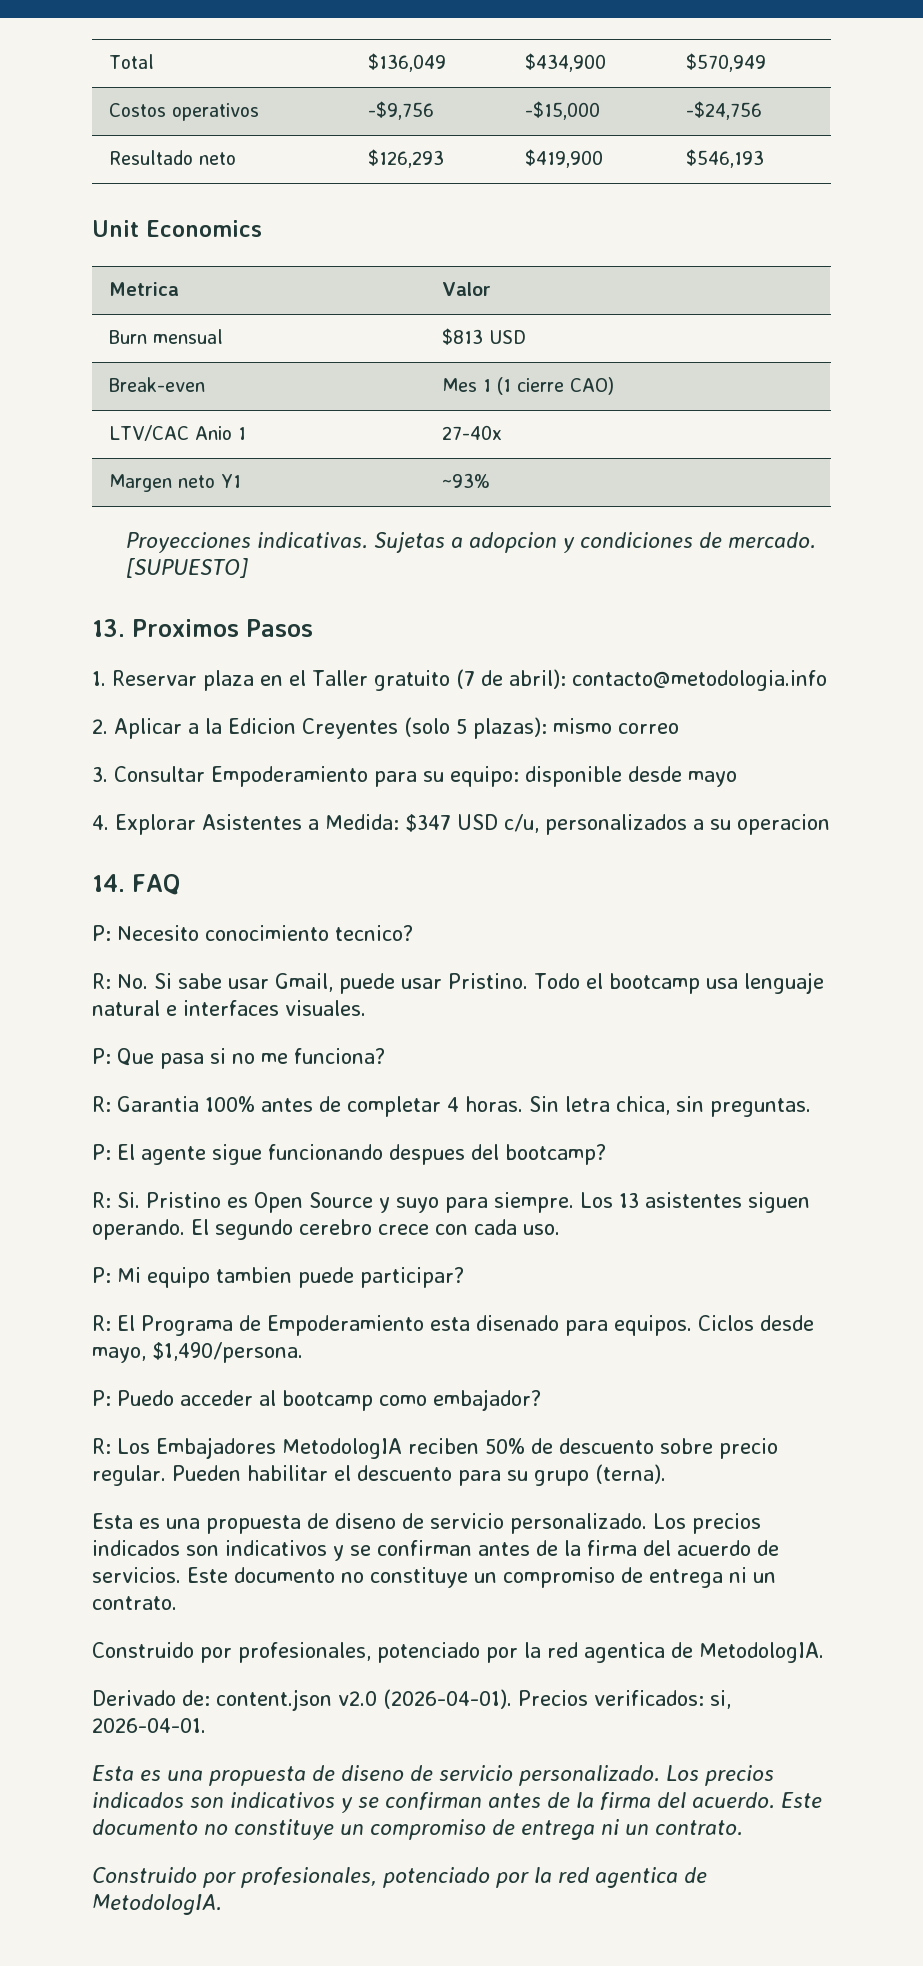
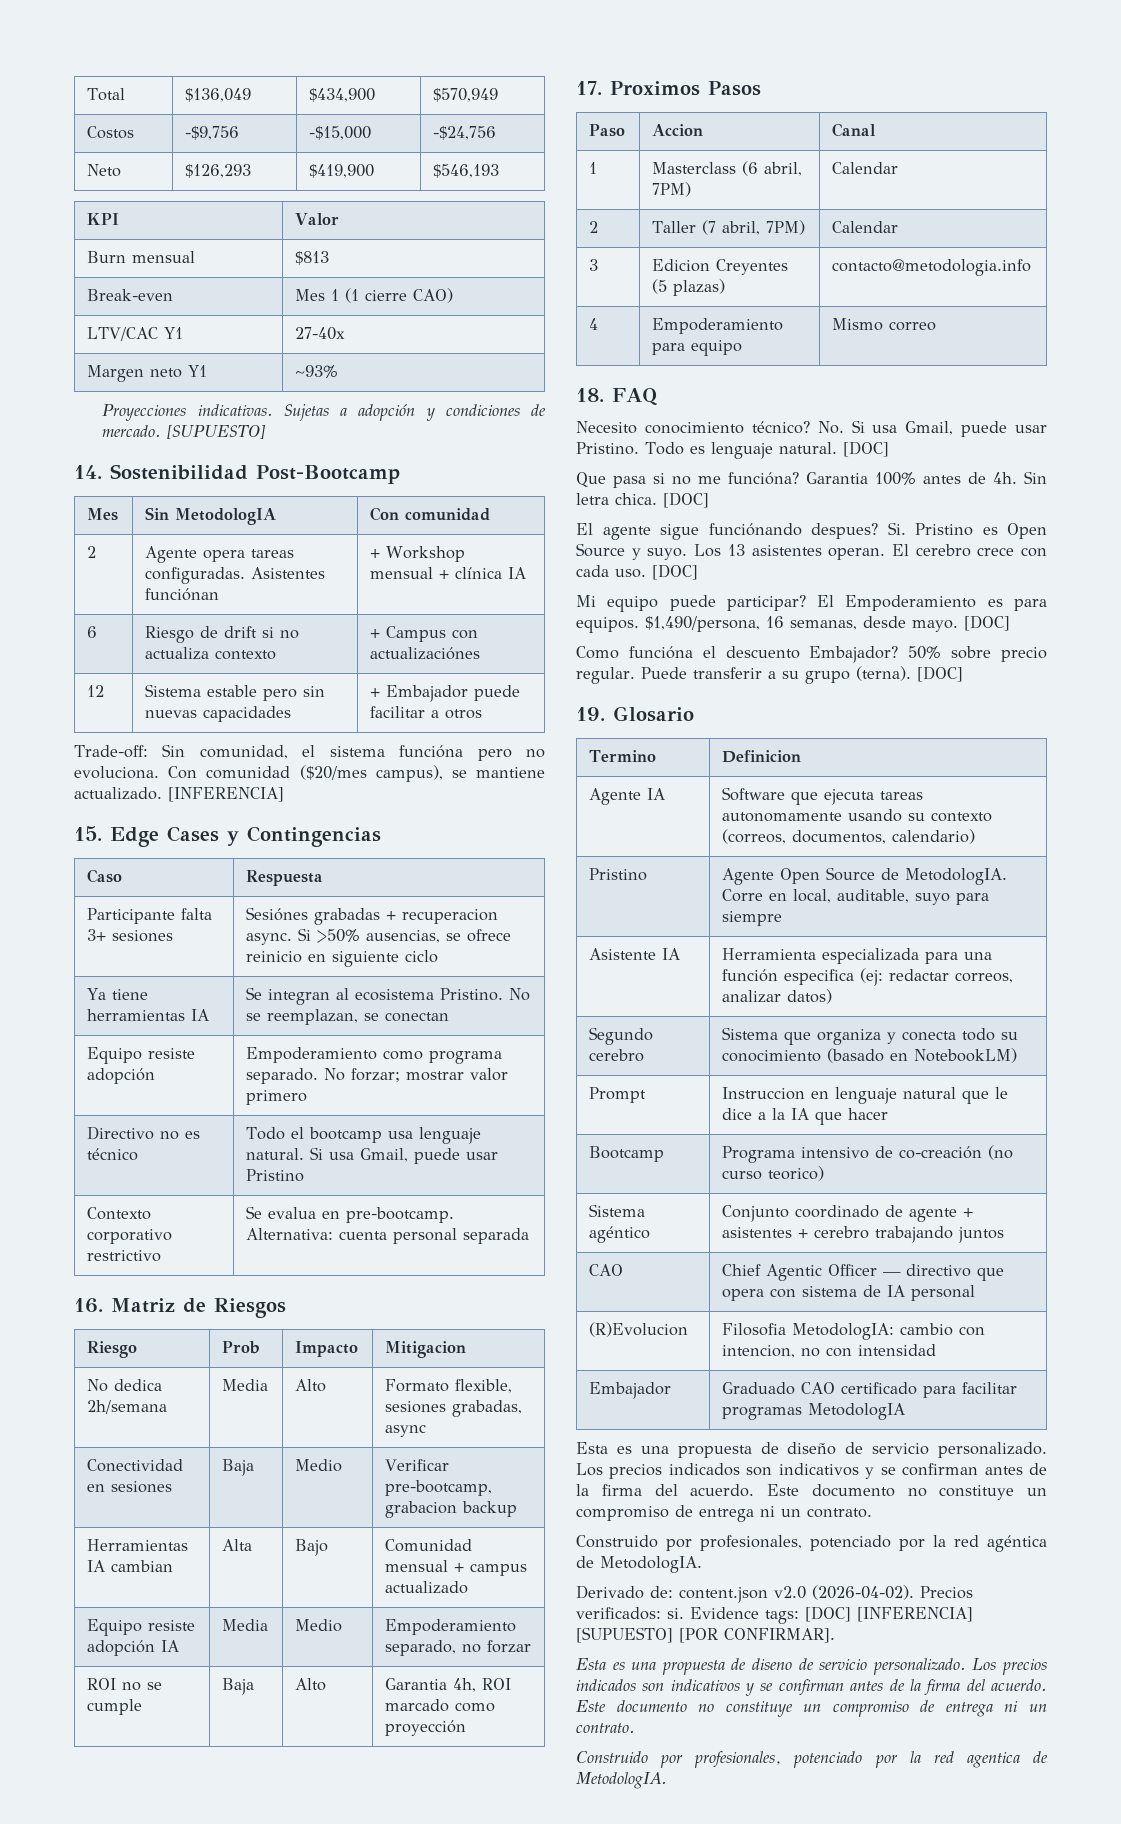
[171,103,259,121] operativos -> (135, 132) none
[108,150,236,165] Resultado neto -> [87,164,122,177] Neto
[92,220,262,237] [108,282,179,296] // Unit Economics // Metrica -> [87,213,120,225] // KPI
[488,330,526,344] USD -> (330, 258) none
[194,426,246,440] Anio 1 -> [163,327,183,339] Y1
[468,532,557,553] adopcion -> [358,404,416,421] adopción
[92,619,313,637] [92,669,827,691] [92,717,679,739] [92,766,737,787] [92,814,830,835] [92,874,125,892] 13. Proximos Pasos // 1. Reservar plaza en el Taller gratuito (7 de abril): contacto@metodologia.info // 2. Aplicar a la Edicion Creyentes (solo 5 plazas): mismo correo // 3. Consultar Empoderamiento para su equipo: disponible desde mayo // 4. Explorar Asistentes a Medida: $347 USD c/u, personalizados a su operacion // 14. -> [74,464,400,484] [87,508,119,521] [145,507,277,525] [370,507,491,521] [87,546,97,558] [145,546,295,563] [145,567,326,584] [145,588,220,601] [370,546,466,562] [370,567,527,579] [87,626,98,638] [145,626,300,643] [145,647,277,660] [370,626,479,642] [370,647,481,660] [87,685,105,697] [145,684,326,701] [145,706,292,722] [370,685,521,702] [370,706,483,719] [74,744,545,761] [74,765,545,782] [74,787,284,802] [74,826,381,847] [87,869,123,883] [246,870,324,886] [87,908,213,924] [87,929,174,942] [246,907,499,925] [246,928,512,945] [246,950,439,967] [87,988,148,1000] [87,1009,210,1021] [246,987,531,1005] [246,1009,450,1025] [87,1047,196,1064] [87,1068,156,1084] [246,1047,503,1064] [246,1068,509,1084] [246,1090,308,1105] [87,1126,201,1140] [87,1148,139,1161] [246,1127,481,1144] [246,1147,499,1164] [246,1169,305,1182] [87,1207,152,1220] [87,1229,173,1244] [87,1250,162,1262] [246,1206,455,1223] [246,1228,530,1244] [74,1298,286,1318] [87,1341,138,1358] [222,1341,261,1354] [295,1341,359,1357] [385,1341,467,1358] [87,1379,163,1392] [87,1400,168,1414] [222,1379,269,1391] [295,1379,327,1392] [385,1379,513,1393] [385,1400,523,1417] [385,1424,427,1437] [87,1459,184,1472] [87,1481,173,1493] [222,1459,255,1476] [295,1459,343,1472] [385,1459,450,1471] [385,1480,493,1496] [385,1501,518,1518] [87,1539,189,1551] [87,1560,174,1572] [222,1539,253,1551] [295,1539,329,1556] [385,1539,473,1552] [385,1560,528,1576] [385,1581,469,1594] [87,1619,196,1636] [87,1640,180,1656] [222,1619,269,1631] [295,1619,343,1632] [385,1619,517,1635] [385,1640,532,1656] [87,1678,163,1691] [87,1699,143,1715] [222,1678,255,1695] [295,1678,327,1691] [385,1678,512,1692] [385,1699,496,1712] [385,1720,467,1736] [576,81,761,96] [589,124,626,137] [652,124,704,136] [832,123,877,137] [589,162,598,174] [652,161,803,176] [652,182,692,197] [832,162,899,174] [589,221,599,233] [652,220,805,235] [832,221,899,233] [589,259,599,271] [652,259,789,275] [652,279,726,296] [832,259,1032,276] [589,318,599,330] [652,318,784,334] [652,340,743,356] [832,318,937,331] [576,388,604,402] 14. Sostenibilidad Post-Bootcamp // Mes | Sin MetodologIA | Con comunidad // 2 | Agente opera tareas configuradas. Asistentes funciónan | + Workshop mensual + clínica IA // 6 | Riesgo de drift si no actualiza contexto | + Campus con actualizaciónes // 12 | Sistema estable pero sin nuevas capacidades | + Embajador puede facilitar a otros // Trade-off: Sin comunidad, el sistema funcióna pero no evoluciona. Con comunidad ($20/mes campus), se mantiene actualizado. [INFERENCIA] // 15. Edge Cases y Contingencias // Caso | Respuesta // Participante falta 3+ sesiones | Sesiónes grabadas + recuperacion async. Si >50% ausencias, se ofrece reinicio en siguiente ciclo // Ya tiene herramientas IA | Se integran al ecosistema Pristino. No se reemplazan, se conectan // Equipo resiste adopción | Empoderamiento como programa separado. No forzar; mostrar valor primero // Directivo no es técnico | Todo el bootcamp usa lenguaje natural. Si usa Gmail, puede usar Pristino // Contexto corporativo restrictivo | Se evalua en pre-bootcamp. Alternativa: cuenta personal separada // 16. Matriz de Riesgos // Riesgo | Prob | Impacto | Mitigacion // No dedica 2h/semana | Media | Alto | Formato flexible, sesiones grabadas, async // Conectividad en sesiones | Baja | Medio | Verificar pre-bootcamp, grabacion backup // Herramientas IA cambian | Alta | Bajo | Comunidad mensual + campus actualizado // Equipo resiste adopción IA | Media | Medio | Empoderamiento separado, no forzar // ROI no se cumple | Baja | Alto | Garantia 4h, ROI marcado como proyección // 17. Proximos Pasos // Paso | Accion | Canal // 1 | Masterclass (6 abril, 7PM) | Calendar // 2 | Taller (7 abril, 7PM) | Calendar // 3 | Edicion Creyentes (5 plazas) | contacto@metodologia.info // 4 | Empoderamiento para equipo | Mismo correo // 18.
[92,925,111,941] P: -> (657, 397) none
[335,925,413,941] [92,973,269,989] tecnico? // R: No. Si sabe usar -> [751,420,898,434] técnico? No. Si usa
[585,972,824,994] [92,1000,366,1016] [92,1048,111,1064] el bootcamp usa lenguaje natural e interfaces visuales. // P: -> [689,441,889,459] es lenguaje natural. [DOC] //
[294,1048,385,1064] [92,1096,111,1112] funciona? // R: -> [728,472,799,485] funcióna?
[347,1096,811,1117] [92,1144,606,1165] [92,1192,111,1208] completar 4 horas. Sin letra chica, sin preguntas. // P: El agente sigue funcionando despues del bootcamp? // R: -> [993,471,1047,484] [576,492,709,508] [576,523,878,540] 4h. Sin letra chica. [DOC] // El agente sigue funciónando despues?
[396,1192,810,1213] [92,1219,293,1240] suyo para siempre. Los 13 asistentes siguen operando. El segundo -> [647,544,909,560] suyo. Los 13 asistentes operan. El
[92,1267,111,1283] // P: -> [652,564,698,580] [DOC] //
[216,1267,292,1283] tambien -> (659, 604) none
[92,1315,814,1336] [92,1342,303,1363] [92,1389,541,1411] [92,1437,778,1459] [92,1464,666,1486] [92,1513,396,1534] // R: El Programa de Empoderamiento esta disenado para equipos. Ciclos desde mayo, $1,490/persona. // P: Puedo acceder al bootcamp como embajador? // R: Los Embajadores MetodologIA reciben 50% de descuento sobre precio regular. Pueden habilitar el descuento para su grupo (terna). // Esta es una propuesta de diseno -> [817,595,1047,611] [576,615,1010,633] [576,646,1047,663] [576,666,963,684] [576,706,694,722] [589,750,657,762] [722,750,802,763] [589,788,666,805] [722,787,924,805] [722,809,993,822] [722,829,976,844] [589,868,648,881] [722,867,1008,885] [722,889,990,905] [722,911,783,926] [589,948,681,960] [722,948,993,964] [722,968,1014,986] [722,989,833,1004] [589,1027,654,1045] [589,1049,645,1062] [722,1027,1019,1045] [722,1048,1018,1063] [589,1087,647,1103] [722,1087,1009,1104] [722,1108,889,1125] [589,1146,665,1162] [722,1145,1014,1163] [722,1166,825,1181] [589,1204,646,1217] [589,1226,651,1243] [722,1205,974,1222] [722,1226,1005,1243] [589,1264,624,1276] [722,1264,1005,1281] [722,1285,976,1301] [589,1322,689,1337] [722,1323,986,1340] [722,1344,937,1358] [589,1382,672,1399] [722,1382,1018,1398] [722,1403,906,1420] [576,1442,837,1458] El Empoderamiento es para equipos. $1,490/persona, 16 semanas, desde mayo. [DOC] // Como funcióna el descuento Embajador? 50% sobre precio regular. Puede transferir a su grupo (terna). [DOC] // 19. Glosario // Termino | Definicion // Agente IA | Software que ejecuta tareas autonomamente usando su contexto (correos, documentos, calendario) // Pristino | Agente Open Source de MetodologIA. Corre en local, auditable, suyo para siempre // Asistente IA | Herramienta especializada para una función especifica (ej: redactar correos, analizar datos) // Segundo cerebro | Sistema que organiza y conecta todo su conocimiento (basado en NotebookLM) // Prompt | Instruccion en lenguaje natural que le dice a la IA que hacer // Bootcamp | Programa intensivo de co-creación (no curso teorico) // Sistema agéntico | Conjunto coordinado de agente + asistentes + cerebro trabajando juntos // CAO | Chief Agentic Officer — directivo que opera con sistema de IA personal // (R)Evolucion | Filosofia MetodologIA: cambio con intencion, no con intensidad // Embajador | Graduado CAO certificado para facilitar programas MetodologIA // Esta es una propuesta de diseño
[677,1540,779,1556] [92,1567,181,1583] acuerdo de servicios. -> [690,1484,755,1497] acuerdo.
[584,1642,665,1663] agentica -> [987,1535,1047,1552] agéntica
[383,1689,512,1709] (2026-04-01). -> [812,1585,914,1600] (2026-04-02).
[710,1690,731,1709] [92,1718,206,1733] si, 2026-04-01. -> [667,1606,973,1624] [576,1627,835,1643] si. Evidence tags: [DOC] [INFERENCIA] [SUPUESTO] [POR CONFIRMAR].

